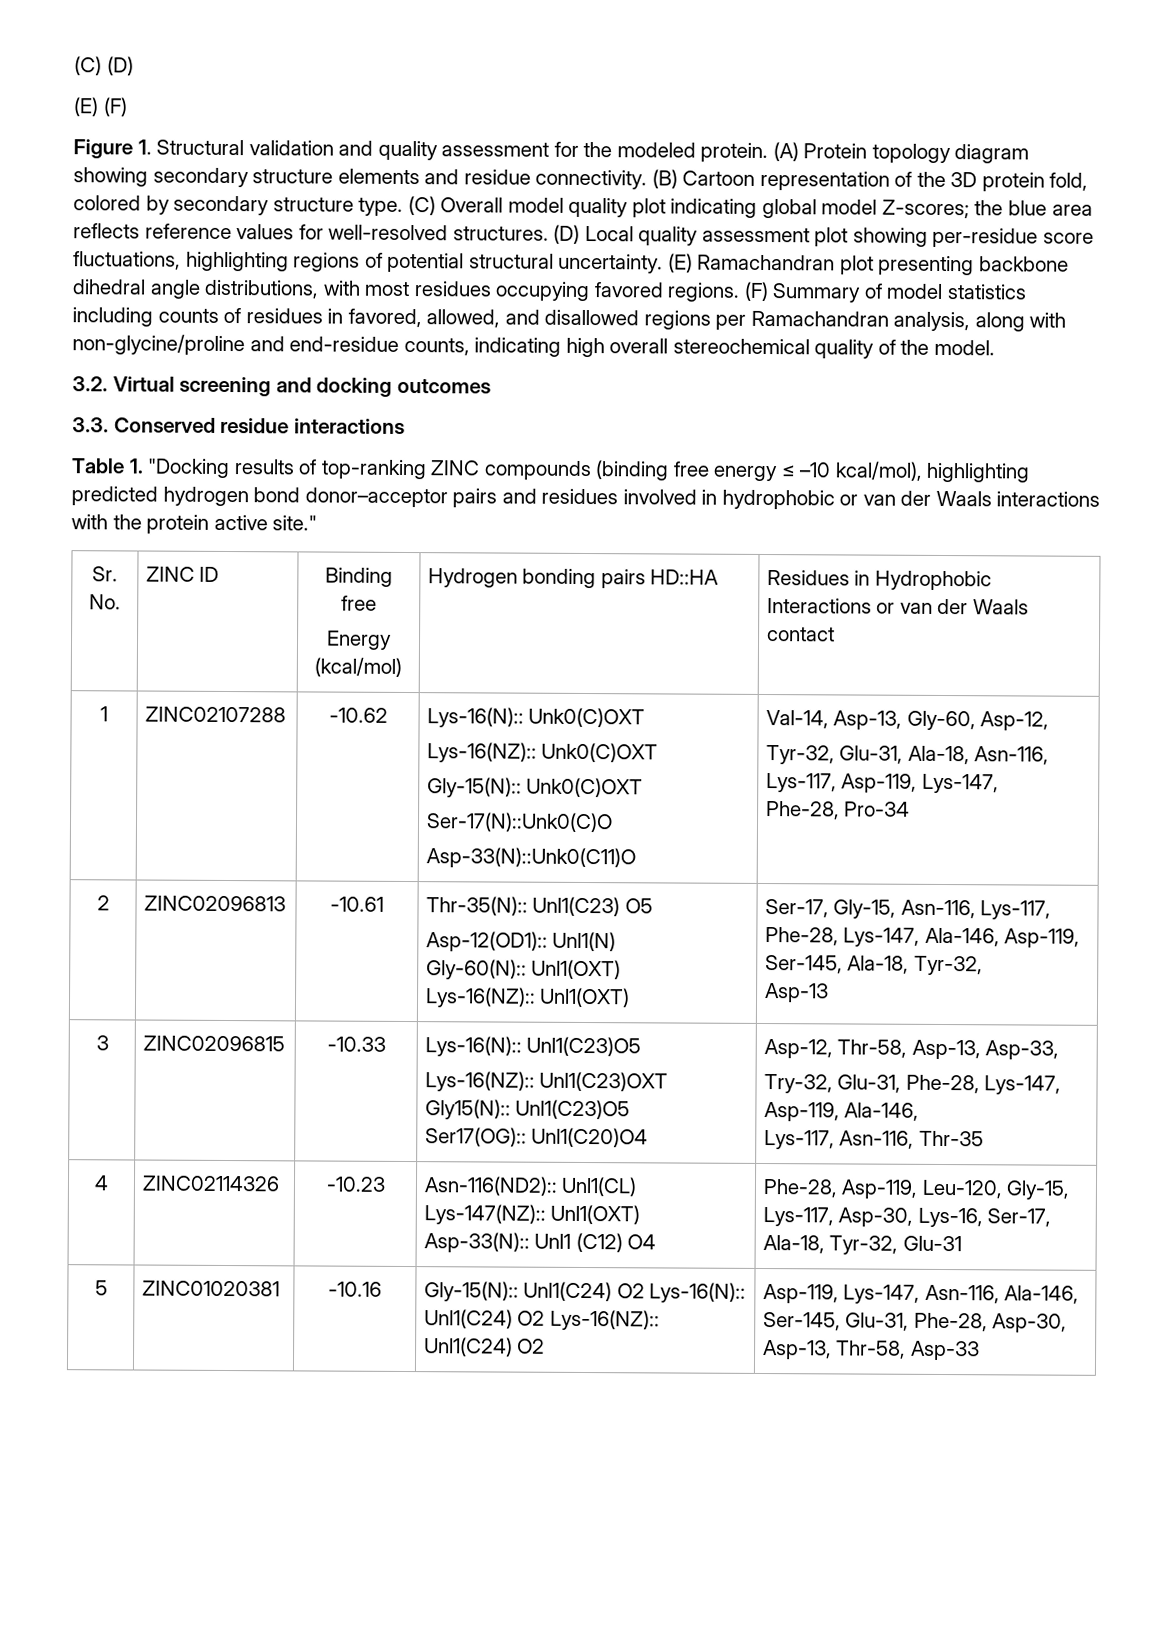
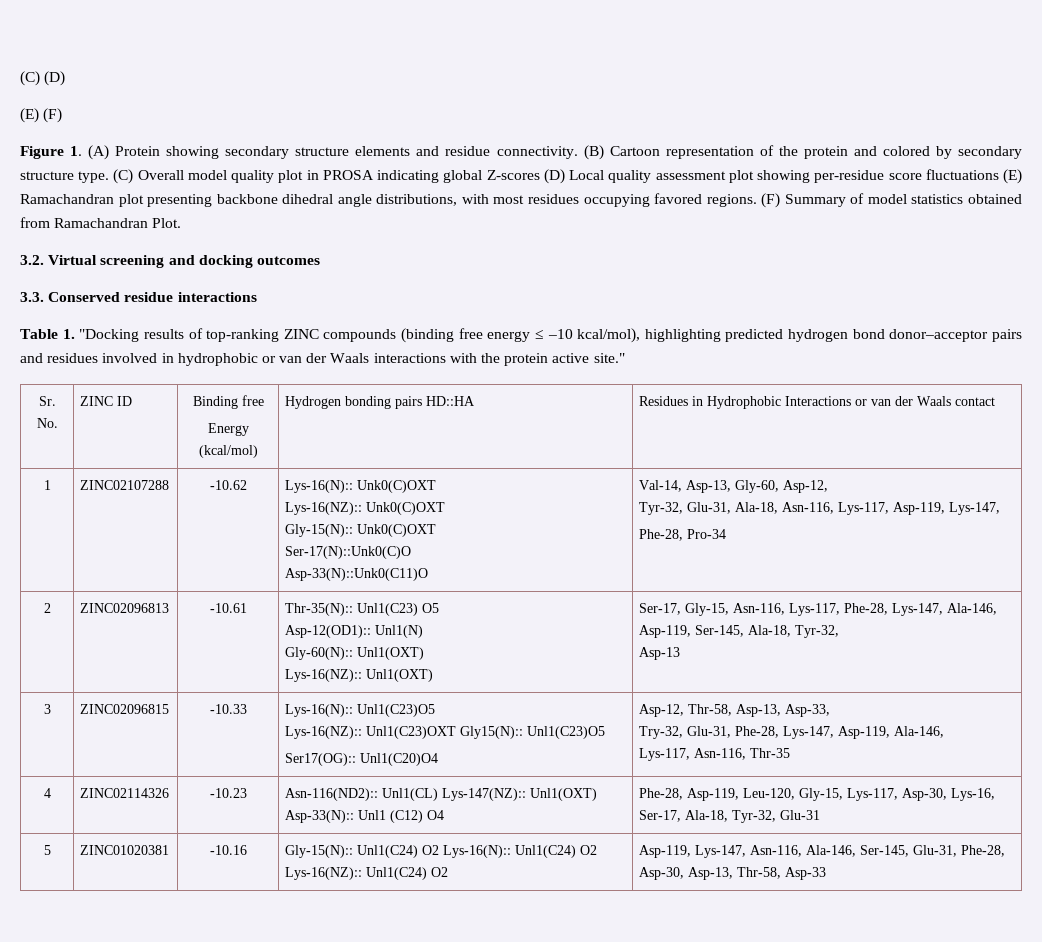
[156,139,1030,164] Structural validation and quality assessment for the modeled protein. (A) Protein topology diagram -> [88,145,161,160] (A) Protein
[950,172,1089,192] 3D protein fold, -> [803,146,877,159] protein and
[670,198,1093,219] [73,223,549,241] indicating global model Z-scores; the blue area reflects reference values for well-resolved structures. -> [306,170,540,183] in PROSA indicating global Z-scores
[73,251,664,274] fluctuations, highlighting regions of potential structural uncertainty. -> [925,169,999,180] fluctuations
[72,307,1067,332] [72,334,995,359] including counts of residues in favored, allowed, and disallowed regions per Ramachandran analysis, along with non-glycine/proline and end-residue counts, indicating high overall stereochemical quality of the model. -> [967,194,1022,204] [20,217,182,228] obtained from Ramachandran Plot.

